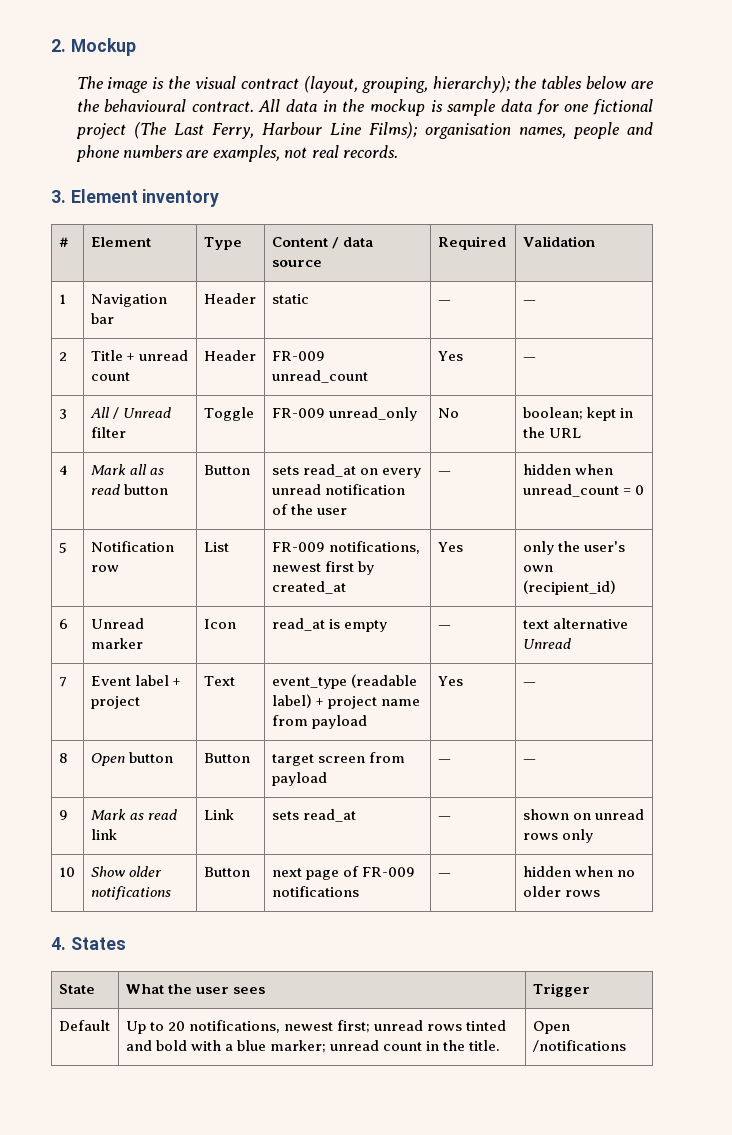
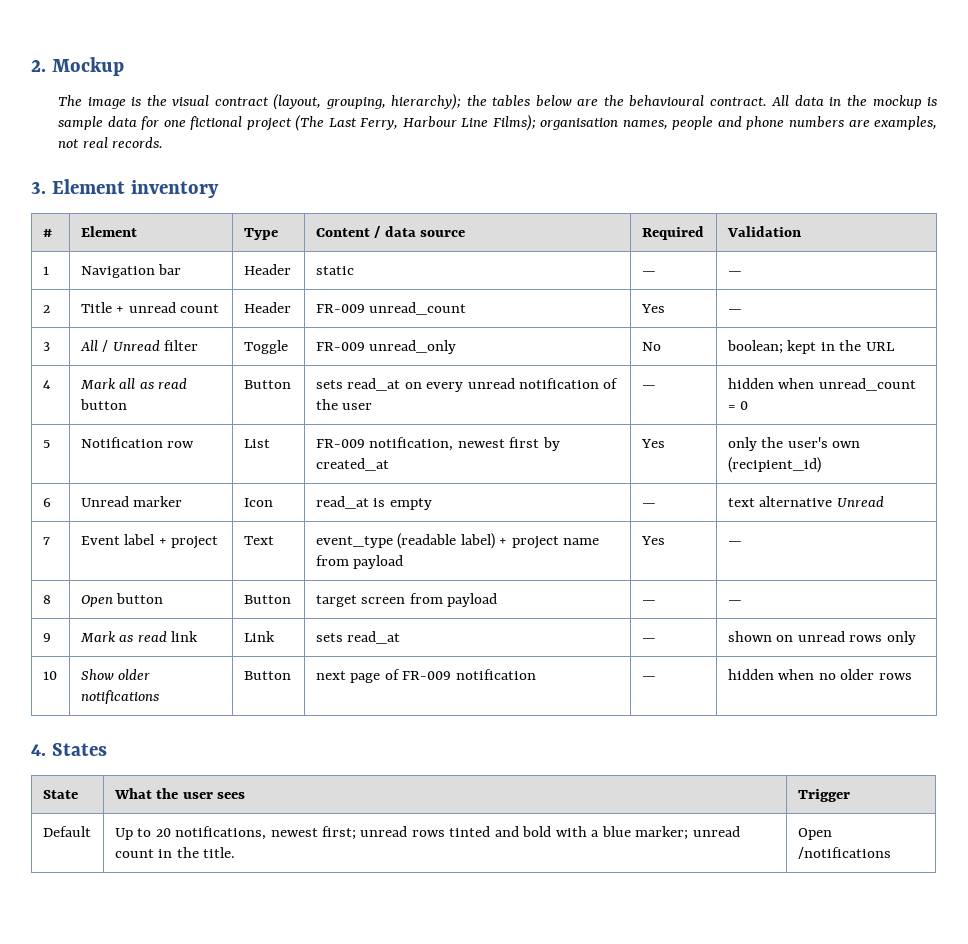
[328,541,420,554] notifications, -> [369,437,454,451] notification,
[271,886,359,897] notifications -> [455,669,536,680] notification

